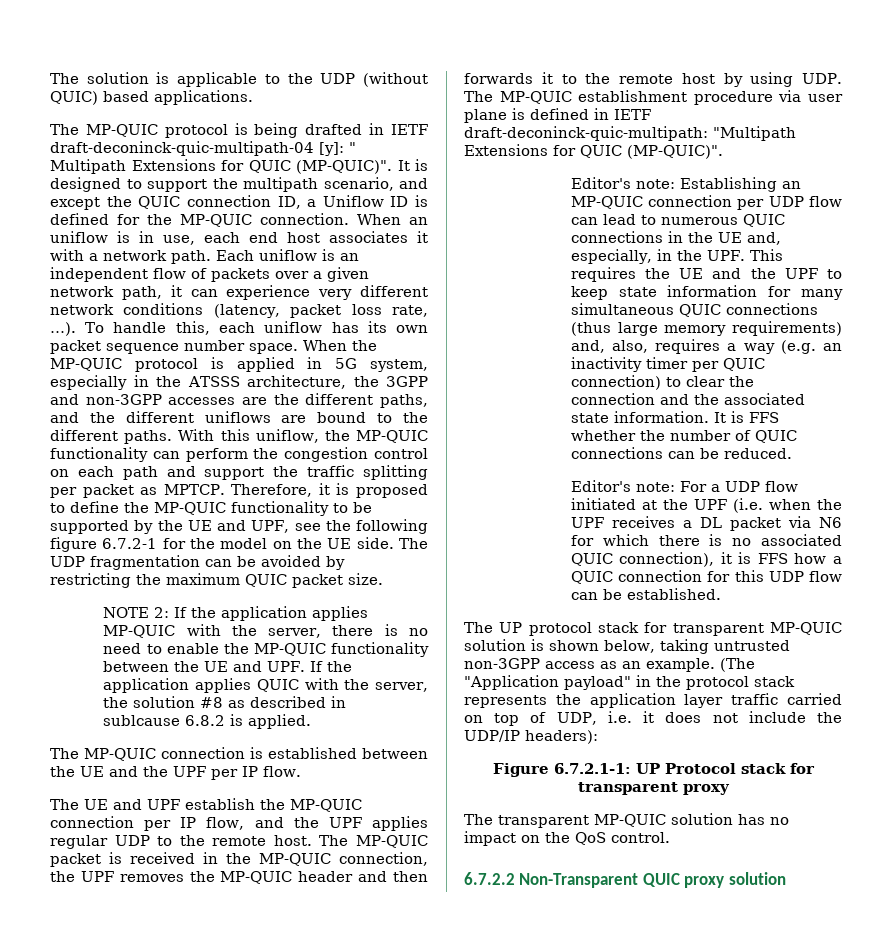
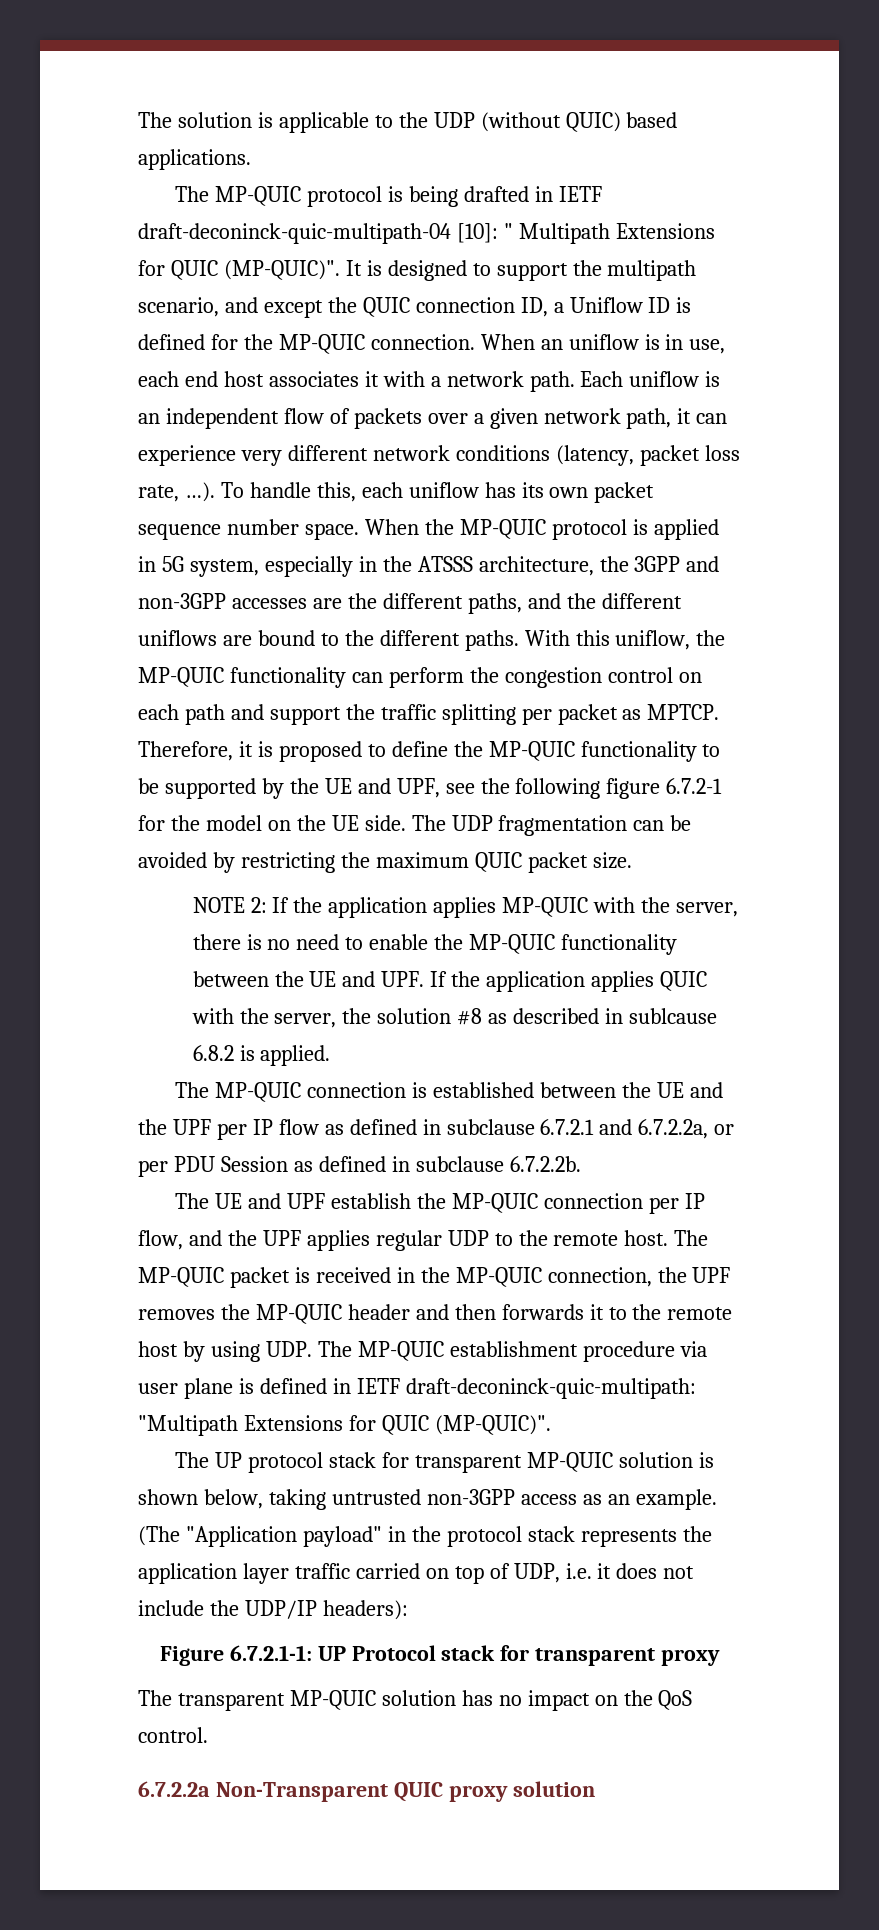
[319,142,344,156] [y]: -> [456,223,498,243] [10]:
[263,766,301,777] flow. -> [278,1119,735,1139] [138,1156,581,1177] flow as defined in subclause 6.7.2.1 and 6.7.2.2a, or per PDU Session as defined in subclause 6.7.2.2b.
[570,177,801,192] [570,195,842,210] [570,214,785,227] [570,231,781,245] [570,249,783,264] [570,267,842,282] [570,285,843,300] [570,303,818,317] [570,321,842,336] [570,339,842,354] [570,357,765,372] [570,375,754,390] [570,393,805,405] [570,411,779,423] [570,430,797,443] [570,447,792,459] [570,480,798,492] [570,498,842,513] [570,516,842,531] [570,534,842,546] [570,552,843,567] [570,570,843,584] [570,588,721,600] // Editor's note: Establishing an MP-QUIC connection per UDP flow can lead to numerous QUIC connections in the UE and, especially, in the UPF. This requires the UE and the UPF to keep state information for many simultaneous QUIC connections (thus large memory requirements) and, also, requires a way (e.g. an inactivity timer per QUIC connection) to clear the connection and the associated state information. It is FFS whether the number of QUIC connections can be reduced. // Editor's note: For a UDP flow initiated at the UPF (i.e. when the UPF receives a DL packet via N6 for which there is no associated QUIC connection), it is FFS how a QUIC connection for this UDP flow can be established. -> (551, 1425) none
[464,872,515,885] 6.7.2.2 -> [138,1781,210,1797] 6.7.2.2a

